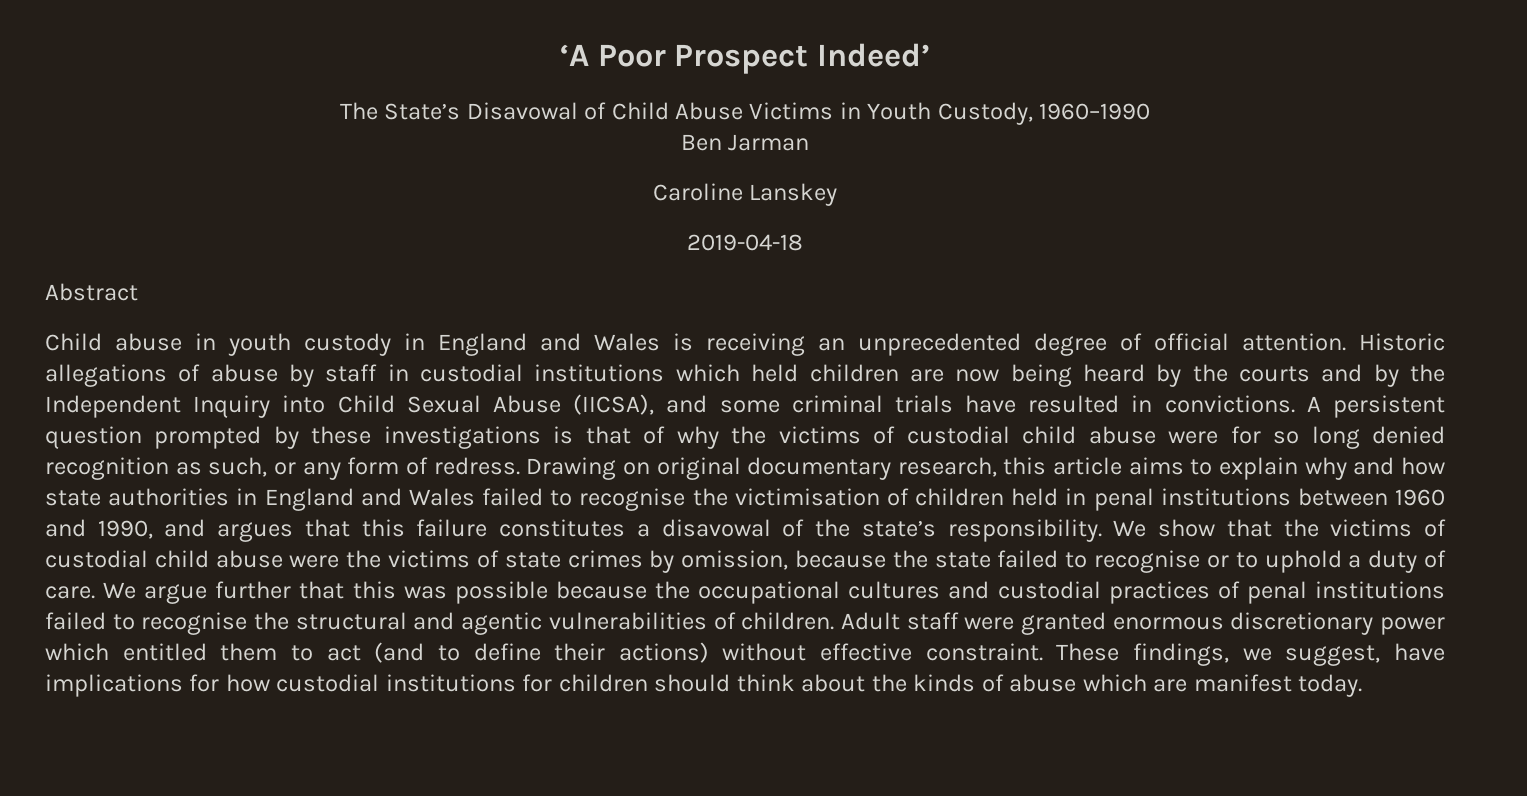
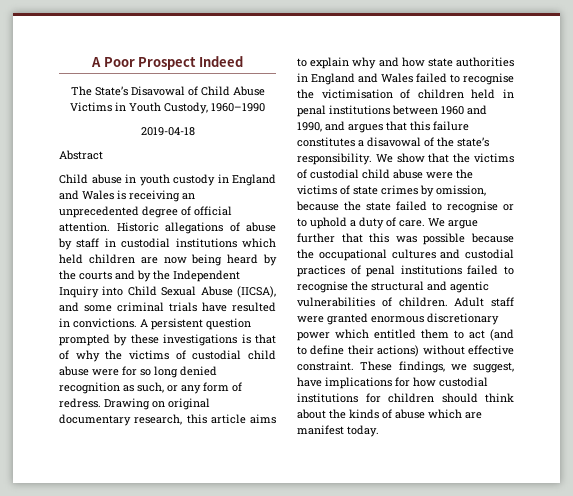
[559,44,589,66] ‘A -> [91,57,102,67] A
[817,43,931,67] Indeed’ -> [198,56,243,67] Indeed
[680,134,810,151] [652,183,838,206] // Ben Jarman // Caroline Lanskey -> (265, 107) none

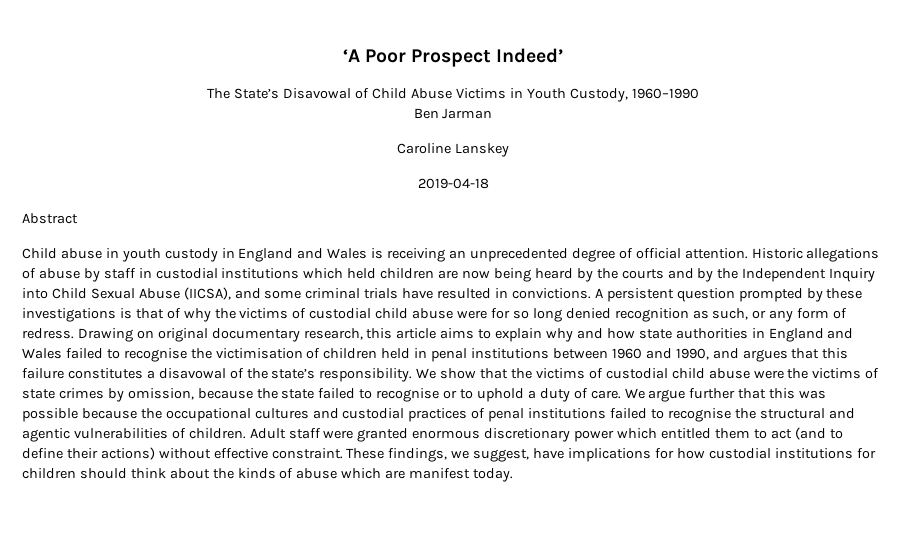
[91,57,102,67] A -> [342,49,360,62] ‘A
[198,56,243,67] Indeed -> [496,48,564,63] Indeed’
(265, 107) none -> [413,108,493,119] [397,143,509,157] // Ben Jarman // Caroline Lanskey

